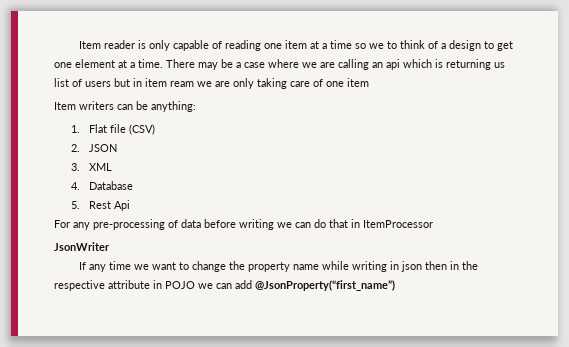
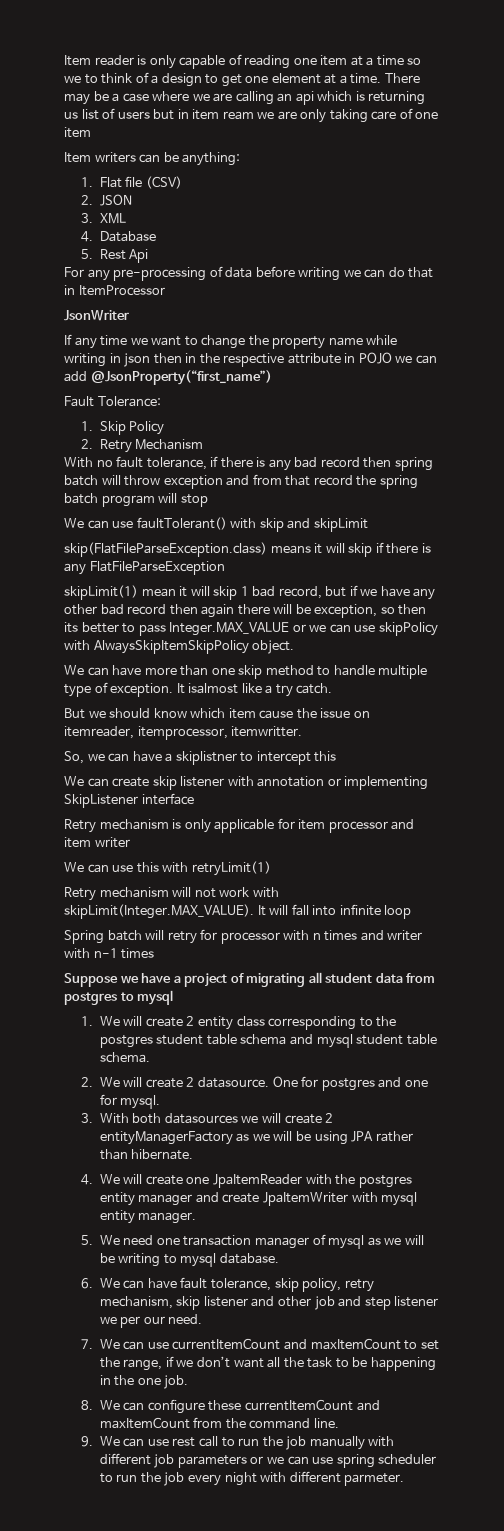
(395, 285) none -> [64,396,161,407] [81,421,165,435] [81,439,204,453] [64,456,433,471] [64,474,418,489] [64,493,208,507] [64,517,368,532] [64,542,431,557] [64,561,225,575] [64,585,436,600] [64,604,427,618] [64,622,438,636] [64,640,295,654] [64,665,428,679] [64,682,333,697] [64,708,370,719] [64,726,303,740] [64,751,337,765] [64,776,429,790] [64,793,194,808] [64,818,415,833] [64,837,130,848] [64,861,271,876] [64,887,279,901] [64,904,412,919] [64,929,423,944] [64,948,155,959] [64,972,436,987] [64,990,174,1005] [81,1016,397,1030] [99,1034,437,1048] [99,1052,150,1063] [81,1076,428,1091] [99,1094,161,1109] [81,1113,334,1124] [99,1131,413,1145] [99,1149,194,1160] [81,1174,412,1188] [99,1192,418,1206] [99,1210,197,1224] [81,1234,424,1249] [99,1253,279,1267] [81,1277,374,1292] [99,1296,439,1310] [99,1314,203,1328] [81,1338,439,1350] [99,1356,436,1371] [99,1375,189,1389] [81,1399,380,1414] [99,1417,339,1429] [81,1436,395,1450] [99,1453,437,1468] [99,1471,405,1486] // Fault Tolerance: // 1. Skip Policy // 2. Retry Mechanism // With no fault tolerance, if there is any bad record then spring batch will throw exception and from that record the spring batch program will stop // We can use faultTolerant() with skip and skipLimit // skip(FlatFileParseException.class) means it will skip if there is any FlatFileParseException // skipLimit(1) mean it will skip 1 bad record, but if we have any other bad record then again there will be exception, so then its better to pass Integer.MAX_VALUE or we can use skipPolicy with AlwaysSkipItemSkipPolicy object. // We can have more than one skip method to handle multiple type of exception. It isalmost like a try catch. // But we should know which item cause the issue on itemreader, itemprocessor, itemwritter. // So, we can have a skiplistner to intercept this // We can create skip listener with annotation or implementing SkipListener interface // Retry mechanism is only applicable for item processor and item writer // We can use this with retryLimit(1) // Retry mechanism will not work with skipLimit(Integer.MAX_VALUE). It will fall into infinite loop // Spring batch will retry for processor with n times and writer with n-1 times // Suppose we have a project of migrating all student data from postgres to mysql // 1. We will create 2 entity class corresponding to the postgres student table schema and mysql student table schema. // 2. We will create 2 datasource. One for postgres and one for mysql. // 3. With both datasources we will create 2 entityManagerFactory as we will be using JPA rather than hibernate. // 4. We will create one JpaItemReader with the postgres entity manager and create JpaItemWriter with mysql entity manager. // 5. We need one transaction manager of mysql as we will be writing to mysql database. // 6. We can have fault tolerance, skip policy, retry mechanism, skip listener and other job and step listener we per our need. // 7. We can use currentItemCount and maxItemCount to set the range, if we don’t want all the task to be happening in the one job. // 8. We can configure these currentItemCount and maxItemCount from the command line. // 9. We can use rest call to run the job manually with different job parameters or we can use spring scheduler to run the job every night with different parmeter.

